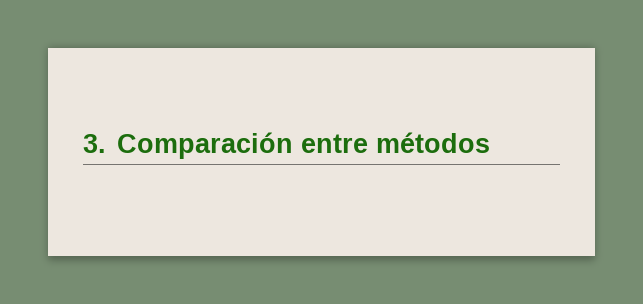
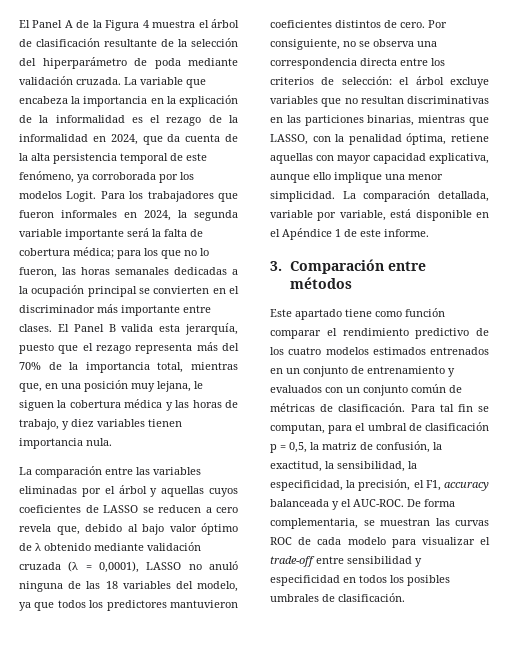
[83,132,490,159] 3. Comparación entre métodos -> [19,19,240,31] [19,38,238,47] [19,57,238,69] [19,76,206,88] [19,95,238,107] [19,115,238,126] [19,134,239,145] [19,153,207,164] [19,171,194,183] [19,191,239,202] [19,210,238,221] [19,228,203,240] [19,247,209,259] [19,267,238,278] [19,285,240,297] [19,304,211,316] [19,323,238,335] [19,342,239,354] [19,362,238,373] [19,380,203,392] [19,399,238,411] [19,419,182,430] [19,438,112,449] [19,466,201,478] [19,485,239,497] [19,505,238,513] [19,523,238,535] [19,542,201,551] [19,561,238,573] [19,581,238,592] [19,600,239,611] [270,20,447,28] [270,39,437,50] [270,58,445,69] [270,76,489,88] [270,96,489,107] [270,115,489,126] [270,133,489,145] [270,153,489,164] [270,172,443,183] [270,190,489,202] [270,209,489,221] [270,228,429,240] [270,259,426,274] [289,277,352,289] [270,308,445,320] [270,328,489,339] [270,347,489,355] [270,366,455,377] [270,384,462,396] [270,403,489,412] [270,422,489,434] [270,441,442,453] [270,461,417,472] [270,479,489,491] [270,499,455,510] [270,518,489,529] [270,537,490,548] [270,556,422,567] [270,575,450,586] [270,593,405,602] El Panel A de la Figura 4 muestra el árbol de clasificación resultante de la selección del hiperparámetro de poda mediante validación cruzada. La variable que encabeza la importancia en la explicación de la informalidad es el rezago de la informalidad en 2024, que da cuenta de la alta persistencia temporal de este fenómeno, ya corroborada por los modelos Logit. Para los trabajadores que fueron informales en 2024, la segunda variable importante será la falta de cobertura médica; para los que no lo fueron, las horas semanales dedicadas a la ocupación principal se convierten en el discriminador más importante entre clases. El Panel B valida esta jerarquía, puesto que el rezago representa más del 70% de la importancia total, mientras que, en una posición muy lejana, le siguen la cobertura médica y las horas de trabajo, y diez variables tienen importancia nula. // La comparación entre las variables eliminadas por el árbol y aquellas cuyos coeficientes de LASSO se reducen a cero revela que, debido al bajo valor óptimo de λ obtenido mediante validación cruzada (λ = 0,0001), LASSO no anuló ninguna de las 18 variables del modelo, ya que todos los predictores mantuvieron coeficientes distintos de cero. Por consiguiente, no se observa una correspondencia directa entre los criterios de selección: el árbol excluye variables que no resultan discriminativas en las particiones binarias, mientras que LASSO, con la penalidad óptima, retiene aquellas con mayor capacidad explicativa, aunque ello implique una menor simplicidad. La comparación detallada, variable por variable, está disponible en el Apéndice 1 de este informe. // 3. Comparación entre métodos // Este apartado tiene como función comparar el rendimiento predictivo de los cuatro modelos estimados entrenados en un conjunto de entrenamiento y evaluados con un conjunto común de métricas de clasificación. Para tal fin se computan, para el umbral de clasificación p = 0,5, la matriz de confusión, la exactitud, la sensibilidad, la especificidad, la precisión, el F1, accuracy balanceada y el AUC-ROC. De forma complementaria, se muestran las curvas ROC de cada modelo para visualizar el trade-off entre sensibilidad y especificidad en todos los posibles umbrales de clasificación.

